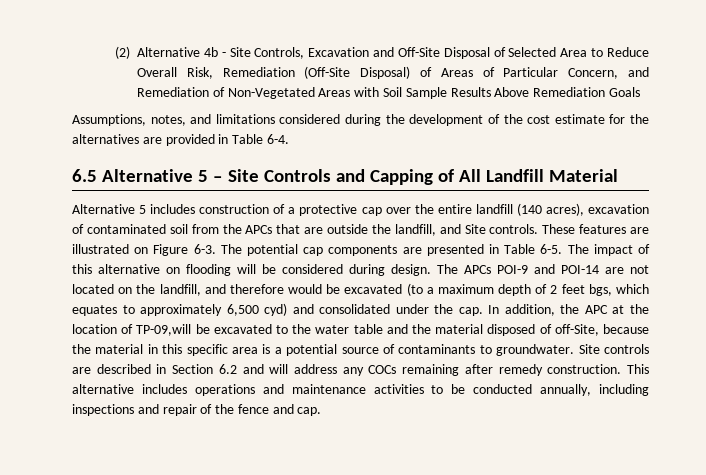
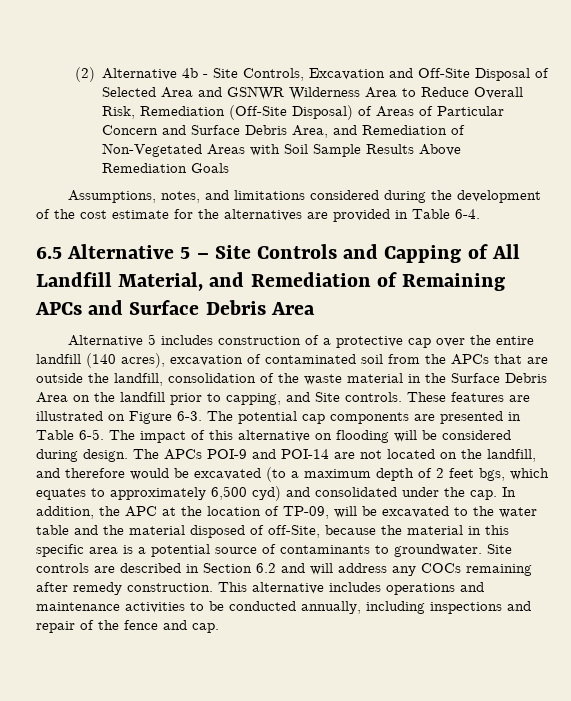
(588, 52) none -> [198,86,398,100] and GSNWR Wilderness Area
[568,68,619,79] Concern, -> [102,125,329,138] Concern and Surface Debris Area,
[549,169,619,182] Material -> [118,272,506,291] [35,300,315,315] Material, and Remediation of Remaining APCs and Surface Debris Area
(436, 230) none -> [168,373,547,385] [36,392,281,405] consolidation of the waste material in the Surface Debris Area on the landfill prior to capping,
[136,324,192,336] TP-09,will -> [283,506,357,519] TP-09, will

